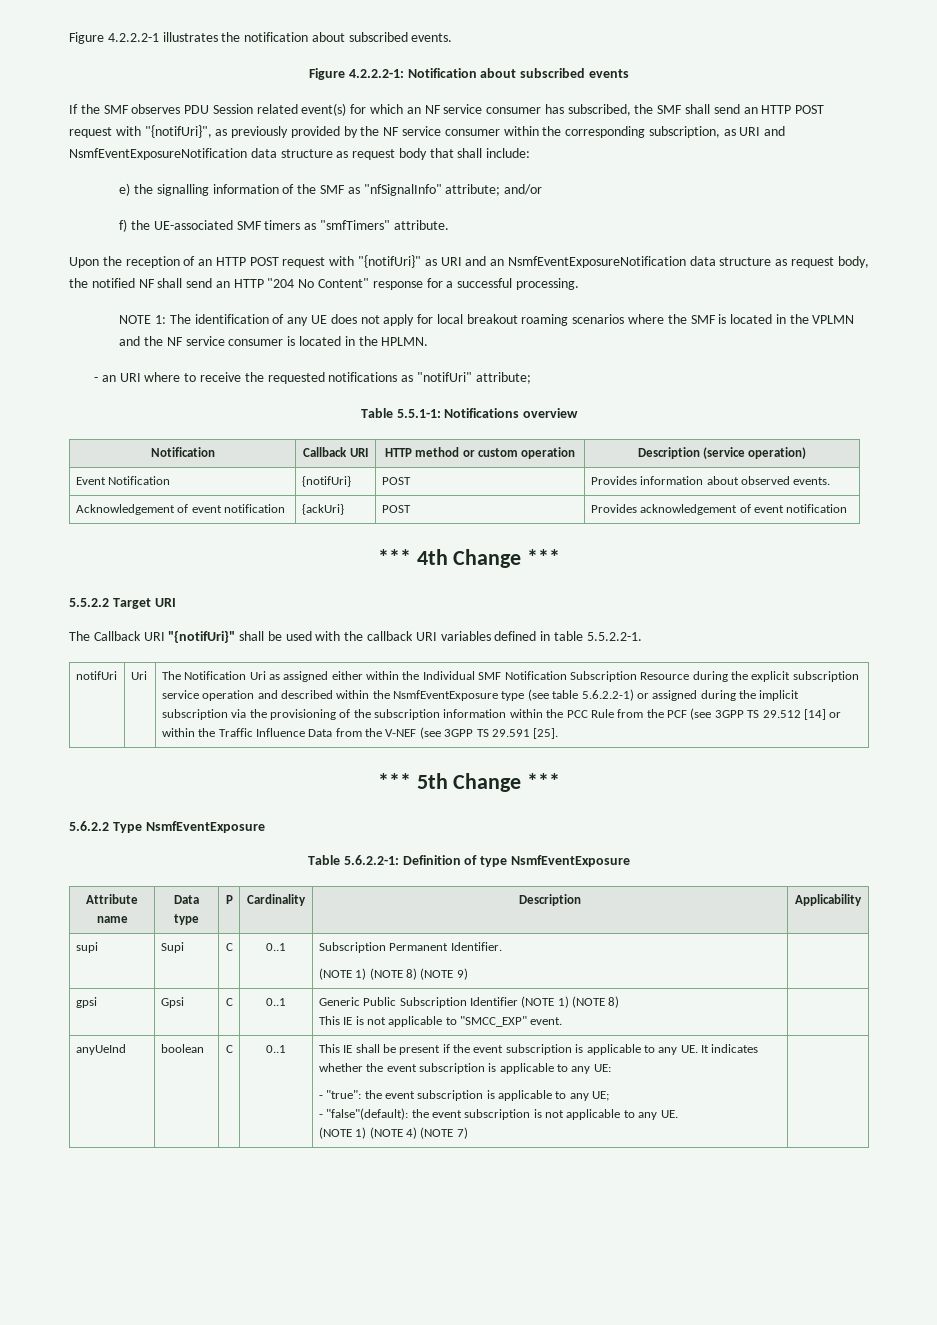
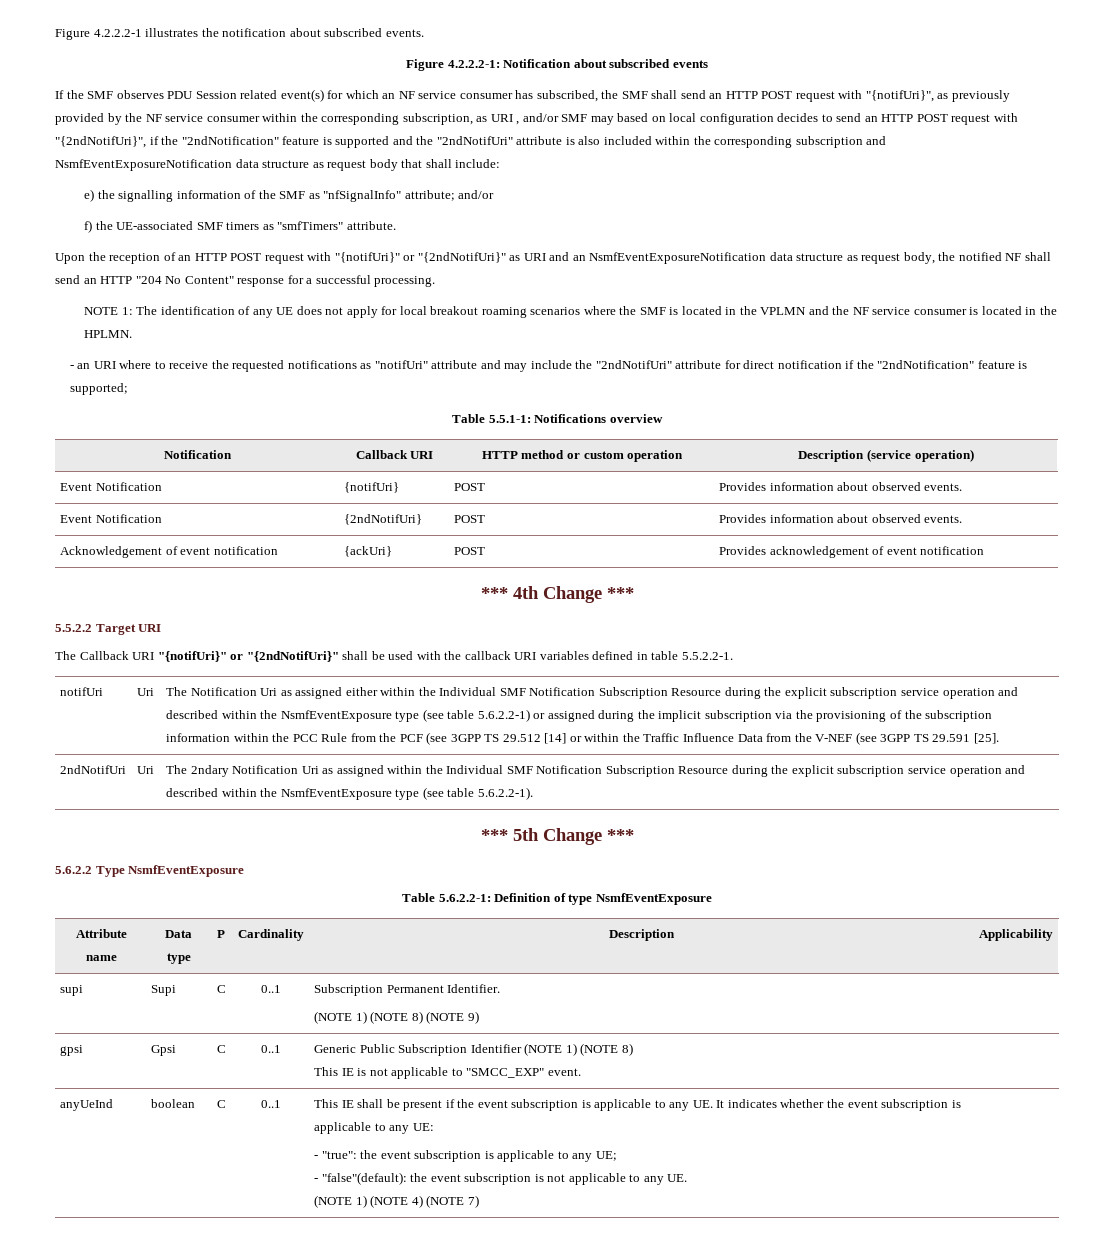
(761, 131) none -> [516,113,1018,125] [55,136,863,148] , and/or SMF may based on local configuration decides to send an HTTP POST request with "{2ndNotifUri}", if the "2ndNotification" feature is supported and the "2ndNotifUri" attribute is also included within the corresponding subscription
(422, 261) none -> [403,252,506,263] or "{2ndNotifUri}"
[475,372,531,384] attribute; -> [431,360,1028,372] [69,383,128,395] attribute and may include the "2ndNotifUri" attribute for direct notification if the "2ndNotification" feature is supported;
(831, 481) none -> [60,514,162,523] [344,514,423,525] [454,515,486,523] [719,514,963,523] // Event Notification | {2ndNotifUri} | POST | Provides information about observed events.
(236, 636) none -> [230,651,339,662] or "{2ndNotifUri}"
(559, 733) none -> [60,765,127,774] [137,766,155,774] [166,765,1026,777] [166,787,533,800] // 2ndNotifUri | Uri | The 2ndary Notification Uri as assigned within the Individual SMF Notification Subscription Resource during the explicit subscription service operation and described within the NsmfEventExposure type (see table 5.6.2.2-1).

